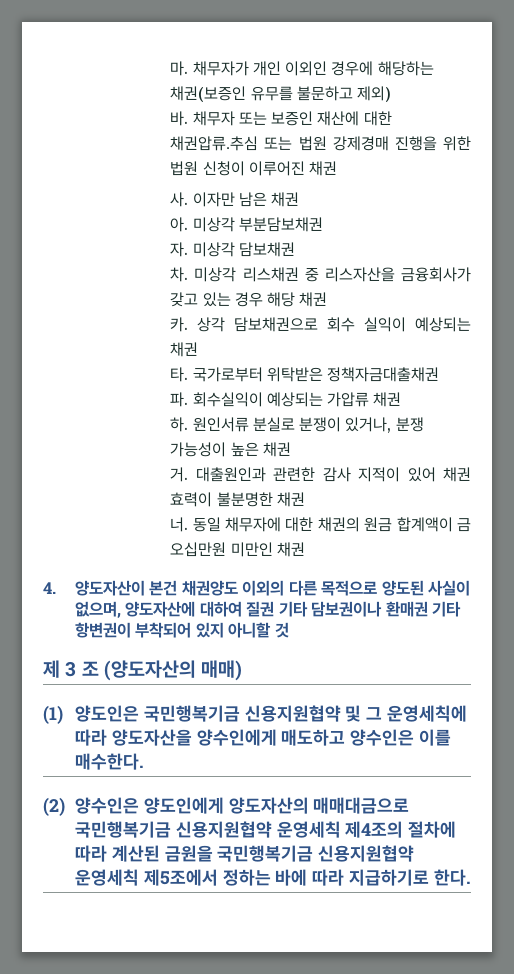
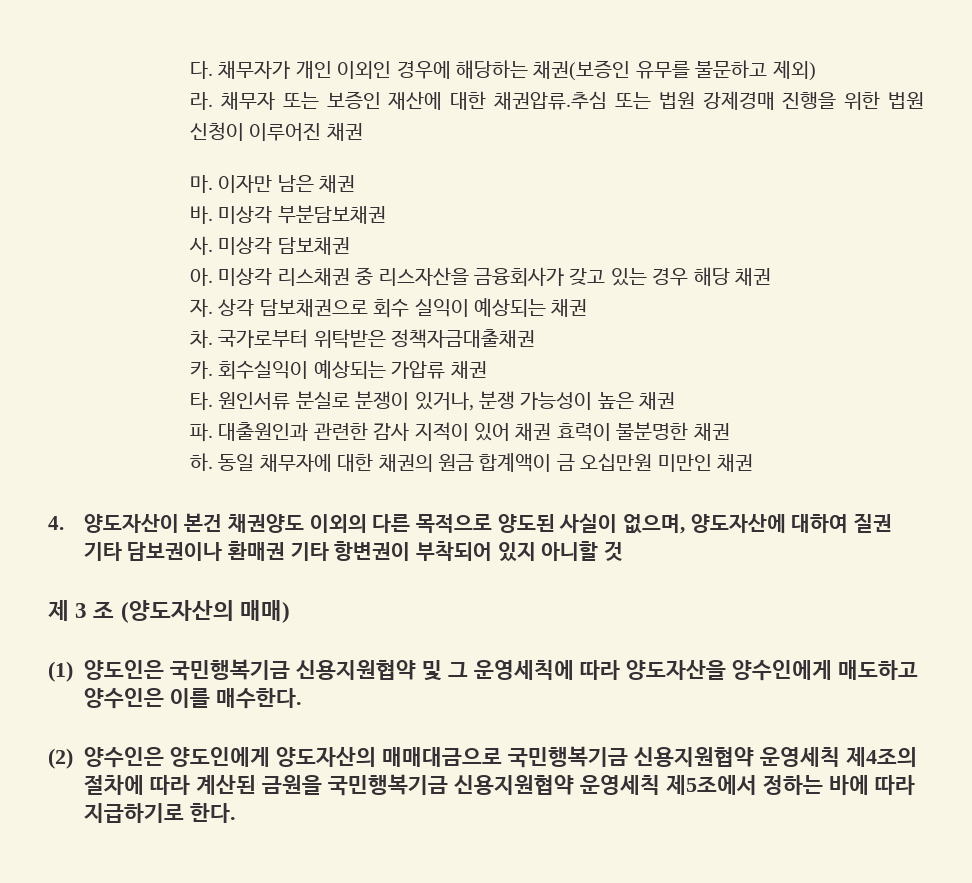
[170,61,189,76] 마. -> [190,61,214,79] 다.
[170,111,189,126] 바. -> [190,92,214,110] 라.
[170,192,189,207] 사. -> [190,175,214,193] 마.
[170,217,189,232] 아. -> [190,206,214,224] 바.
[170,242,189,257] 자. -> [189,236,214,255] 사.
[170,267,189,282] 차. -> [190,268,214,286] 아.
[170,317,189,332] 카. -> [190,299,214,317] 자.
[170,367,189,382] 타. -> [190,329,214,348] 차.
[170,392,189,407] 파. -> [190,361,214,379] 카.
[170,417,189,432] 하. -> [190,392,214,410] 타.
[170,467,189,482] 거. -> [190,423,214,442] 파.
[170,517,189,532] 너. -> [190,453,214,471] 하.

